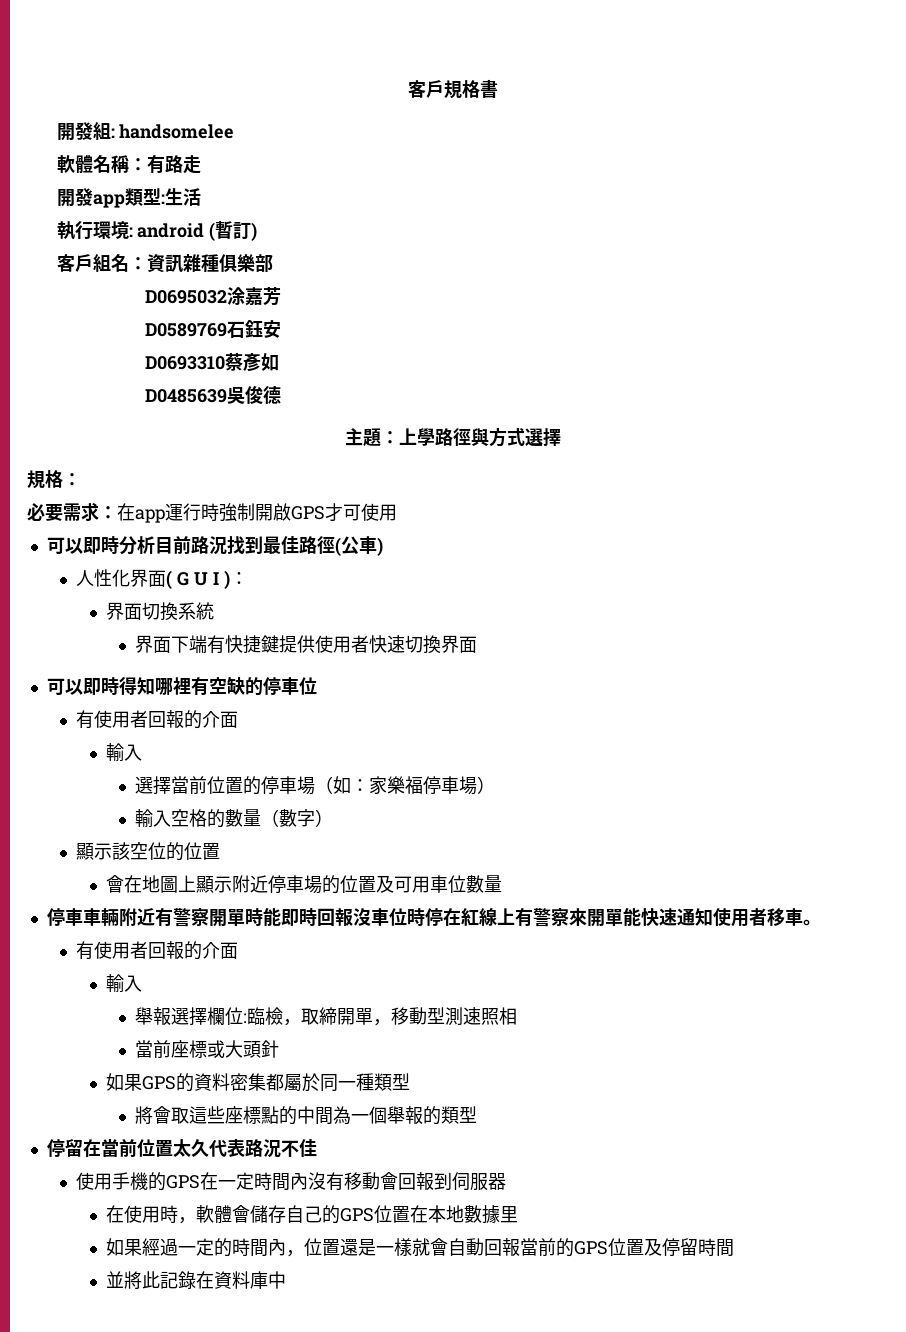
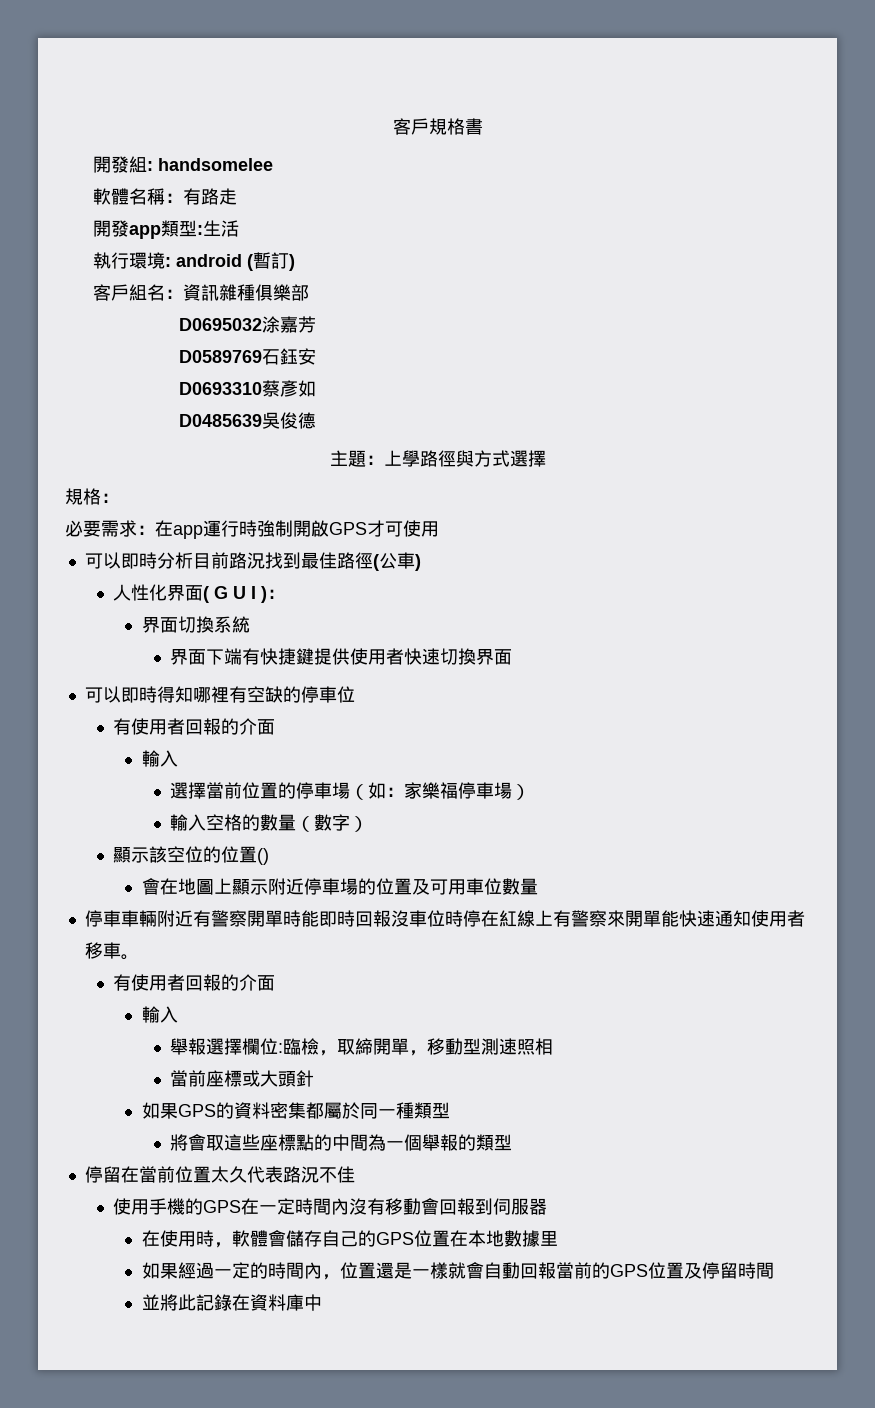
(221, 851) none -> [257,848,270,865] ()

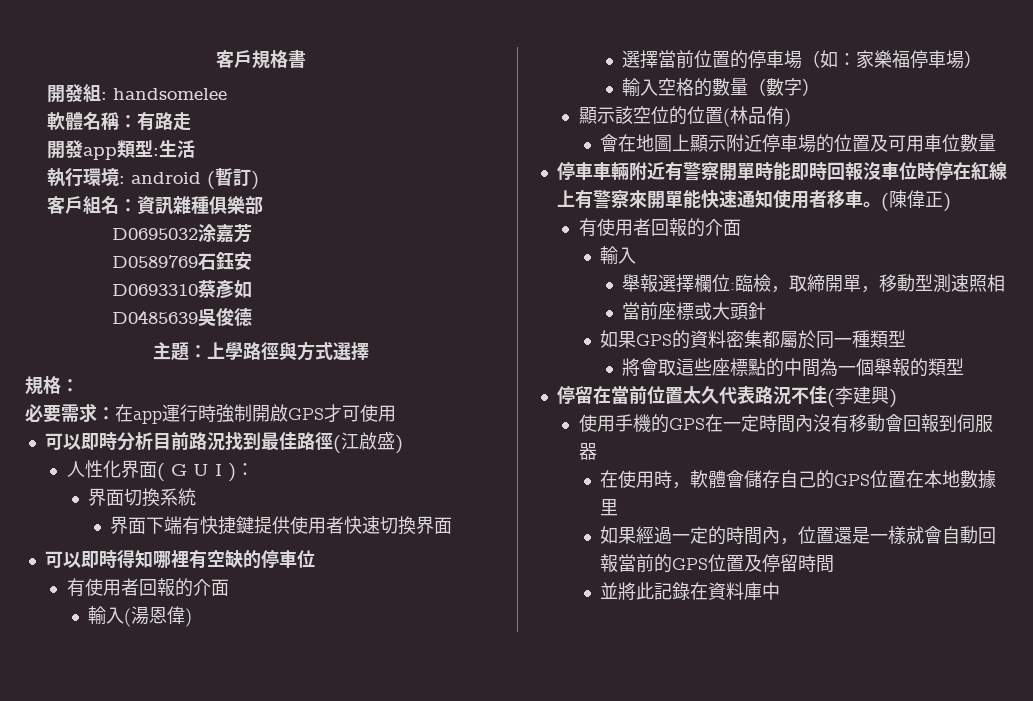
[378,552,415,569] 公車 -> [340,432,395,450] 江啟盛
(178, 758) none -> [124,606,193,627] (湯恩偉)
[257,848,270,865] () -> [722,106,791,127] (林品侑)
(139, 957) none -> [880,190,951,212] (陳偉正)
(355, 1174) none -> [826,386,897,408] (李建興)

